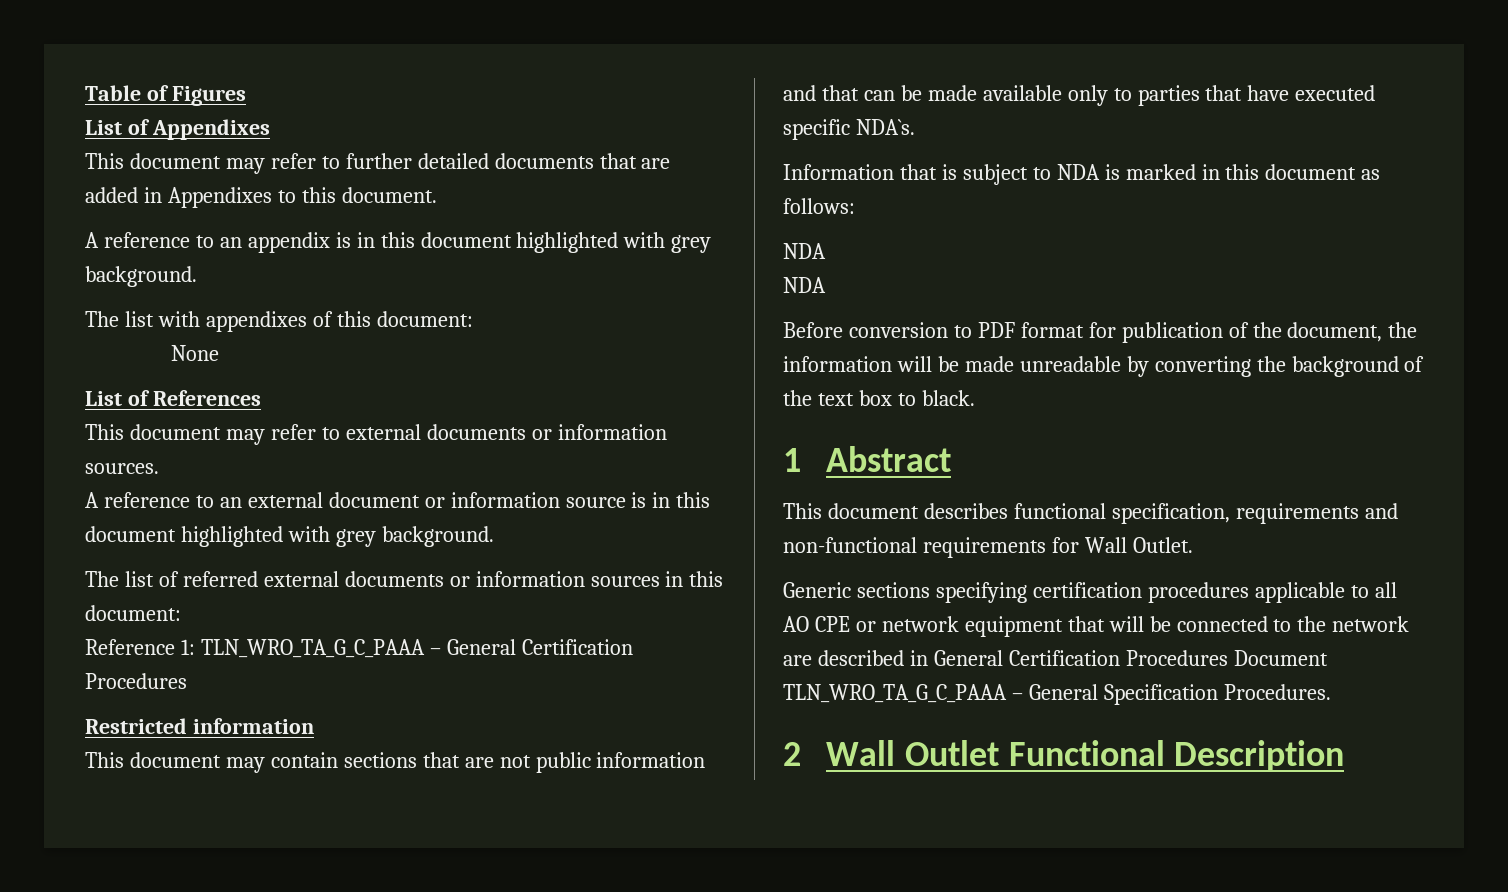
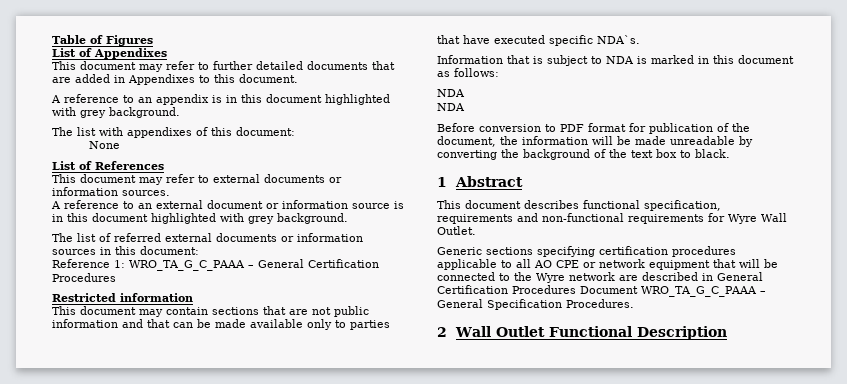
[200,639,425,658] TLN_WRO_TA_G_C_PAAA -> [129,260,245,271] WRO_TA_G_C_PAAA
(1079, 545) none -> [728,214,757,224] Wyre
(1327, 624) none -> [536,273,565,283] Wyre
[783,684,1007,703] TLN_WRO_TA_G_C_PAAA -> [641,286,757,297] WRO_TA_G_C_PAAA

